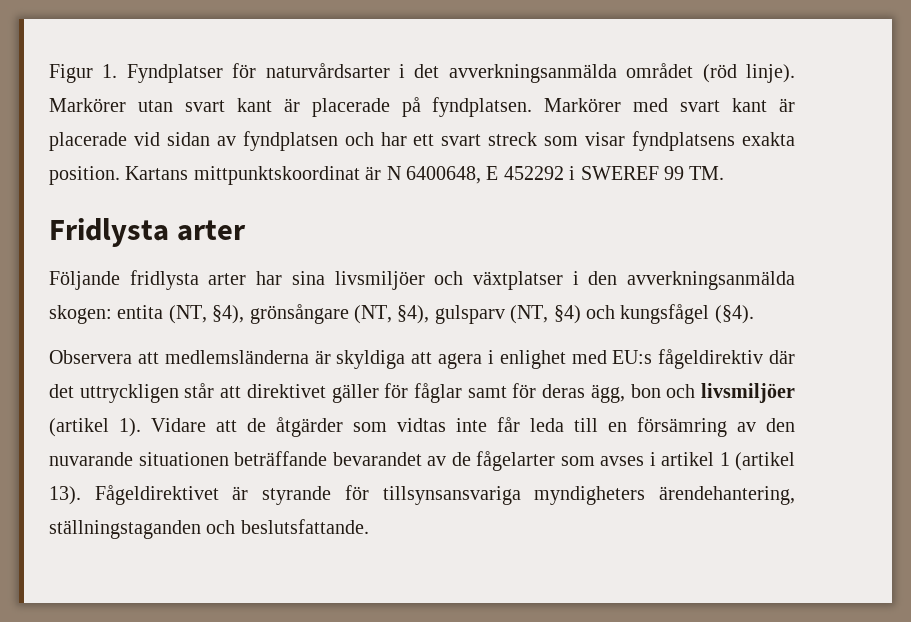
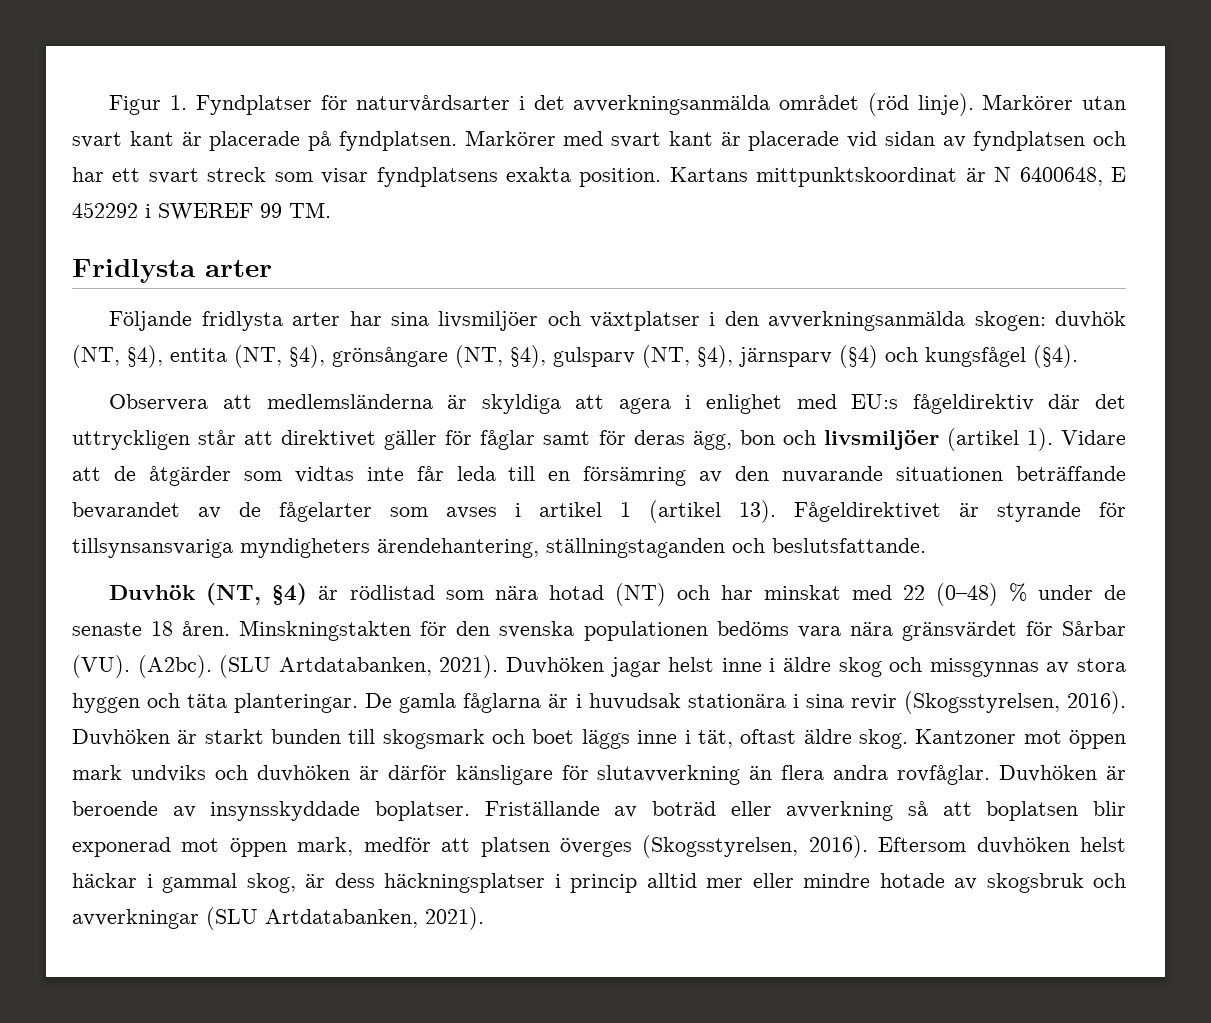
(112, 314) none -> [1055,311,1126,328] [72,345,163,368] duvhök (NT, §4),
[553,305,581,324] §4) -> [697,345,878,368] §4), järnsparv (§4)
(369, 526) none -> [109,583,1127,606] [72,620,1127,641] [72,655,1127,678] [72,691,1127,714] [72,729,1127,749] [72,765,1126,785] [72,801,1126,821] [72,835,1126,858] [72,873,1126,893] [72,907,484,930] // Duvhök (NT, §4) är rödlistad som nära hotad (NT) och har minskat med 22 (0–48) % under de senaste 18 åren. Minskningstakten för den svenska populationen bedöms vara nära gränsvärdet för Sårbar (VU). (A2bc). (SLU Artdatabanken, 2021). Duvhöken jagar helst inne i äldre skog och missgynnas av stora hyggen och täta planteringar. De gamla fåglarna är i huvudsak stationära i sina revir (Skogsstyrelsen, 2016). Duvhöken är starkt bunden till skogsmark och boet läggs inne i tät, oftast äldre skog. Kantzoner mot öppen mark undviks och duvhöken är därför känsligare för slutavverkning än flera andra rovfåglar. Duvhöken är beroende av insynsskyddade boplatser. Friställande av boträd eller avverkning så att boplatsen blir exponerad mot öppen mark, medför att platsen överges (Skogsstyrelsen, 2016). Eftersom duvhöken helst häckar i gammal skog, är dess häckningsplatser i princip alltid mer eller mindre hotade av skogsbruk och avverkningar (SLU Artdatabanken, 2021).

